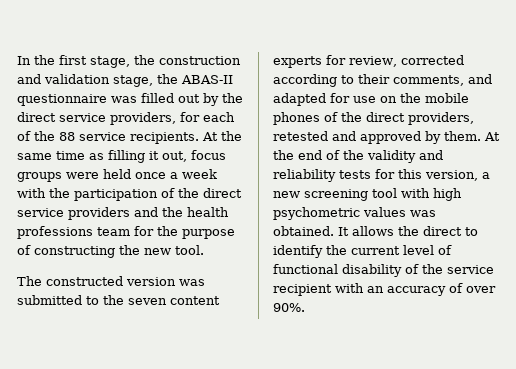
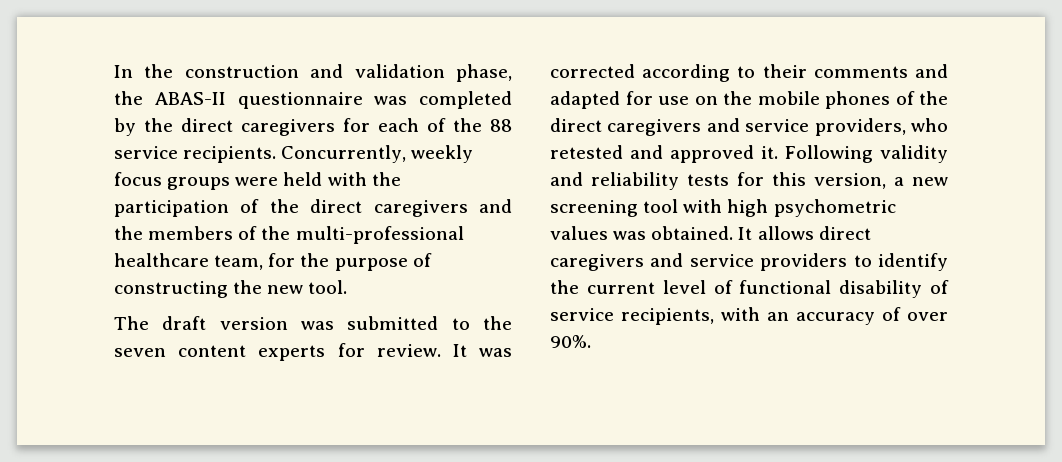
[59,55,155,68] first stage, the -> (174, 71) none
[113,75,153,87] stage, -> [456,64,512,82] phase,
[141,93,200,103] filled out -> [419,91,512,109] completed
[59,112,176,125] service providers, -> [241,119,335,136] caregivers
[202,131,242,141] [17,150,187,163] At the same time as filling it out, -> [281,145,474,163] Concurrently, weekly
[135,169,217,179] once a week -> (323, 179) none
[17,207,229,220] [17,226,130,239] service providers and the health professions team -> [373,199,512,217] [114,226,464,244] [114,253,264,270] caregivers and the members of the multi-professional healthcare team,
[46,276,123,286] constructed -> [162,316,207,330] draft
[349,56,397,67] review, -> [376,344,513,357] review. It was
[393,75,464,86] comments, -> [813,66,908,78] comments
[408,112,474,125] [273,131,500,144] [273,150,364,160] providers, retested and approved by them. At the end of the -> [607,118,948,136] [550,145,873,163] caregivers and service providers, who retested and approved it. Following
[398,226,462,236] the direct -> [818,226,871,240] [550,253,848,271] direct caregivers and service providers
[422,264,494,274] [273,284,332,296] the service recipient -> [550,308,714,325] service recipients,

